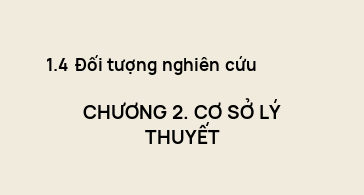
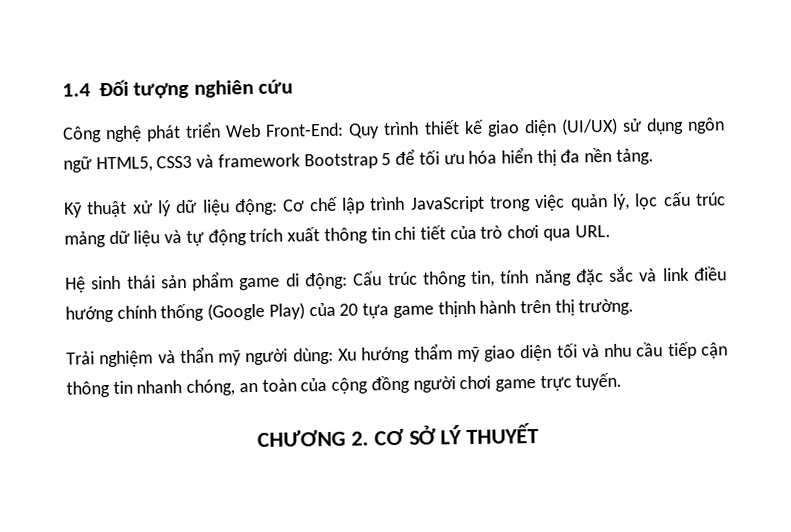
(257, 63) none -> [62,117,726,143] [63,147,654,173] [64,191,726,218] [64,224,611,248] [65,266,728,293] [65,298,635,323] [66,341,729,368] [66,372,623,398] // Công nghệ phát triển Web Front-End: Quy trình thiết kế giao diện (UI/UX) sử dụng ngôn ngữ HTML5, CSS3 và framework Bootstrap 5 để tối ưu hóa hiển thị đa nền tảng. // Kỹ thuật xử lý dữ liệu động: Cơ chế lập trình JavaScript trong việc quản lý, lọc cấu trúc mảng dữ liệu và tự động trích xuất thông tin chi tiết của trò chơi qua URL. // Hệ sinh thái sản phẩm game di động: Cấu trúc thông tin, tính năng đặc sắc và link điều hướng chính thống (Google Play) của 20 tựa game thịnh hành trên thị trường. // Trải nghiệm và thẩn mỹ người dùng: Xu hướng thẩm mỹ giao diện tối và nhu cầu tiếp cận thông tin nhanh chóng, an toàn của cộng đồng người chơi game trực tuyến.

